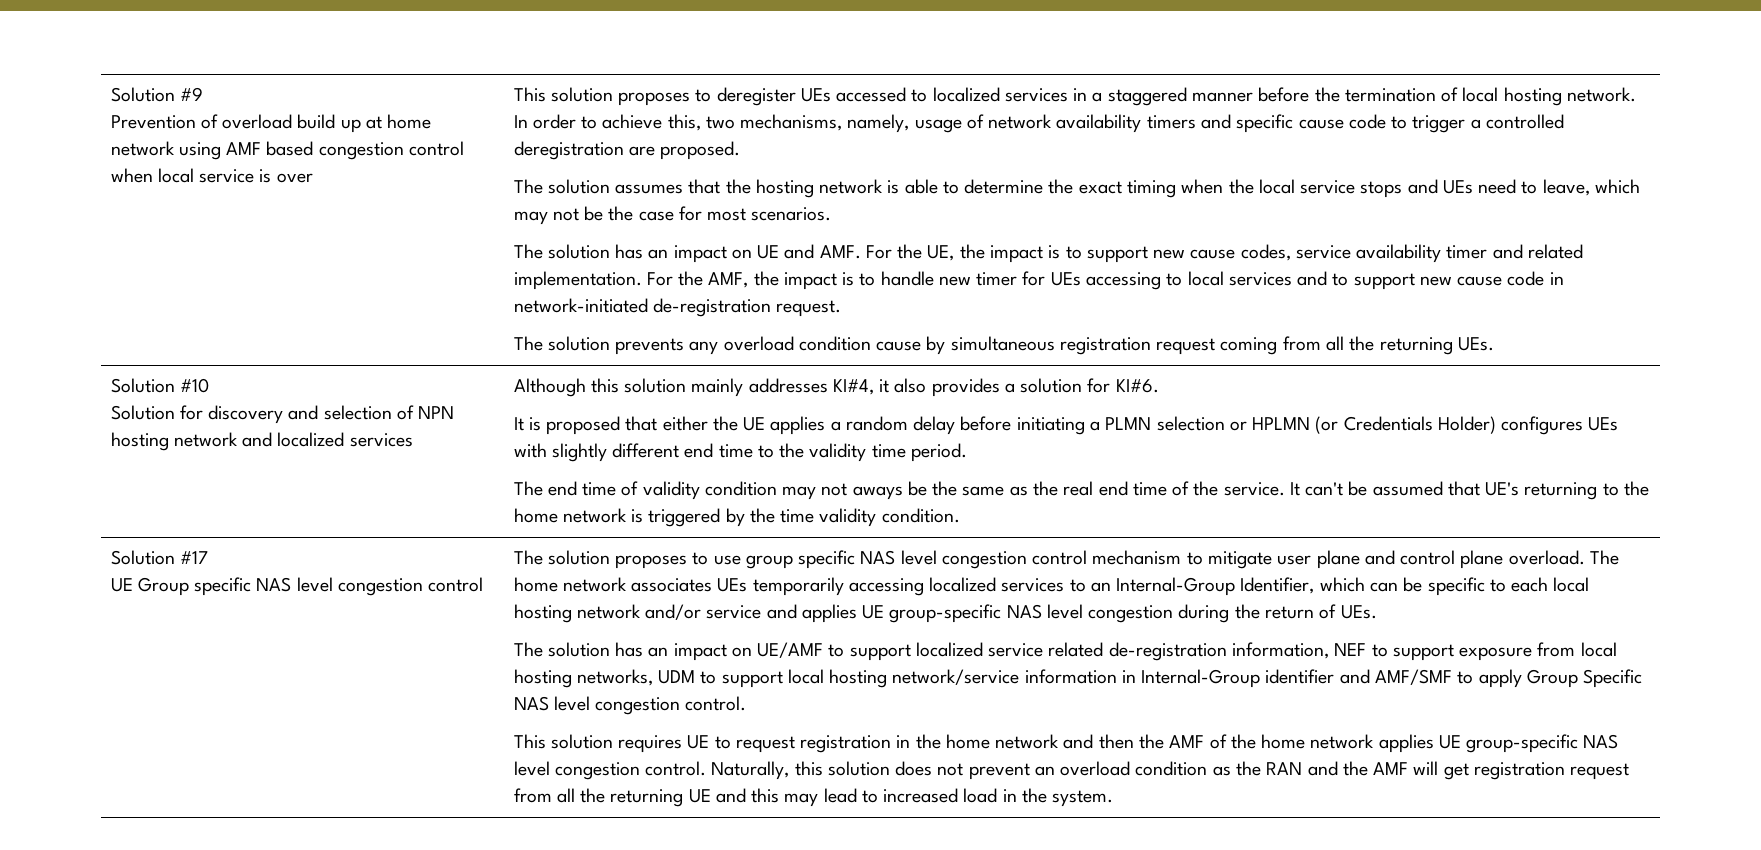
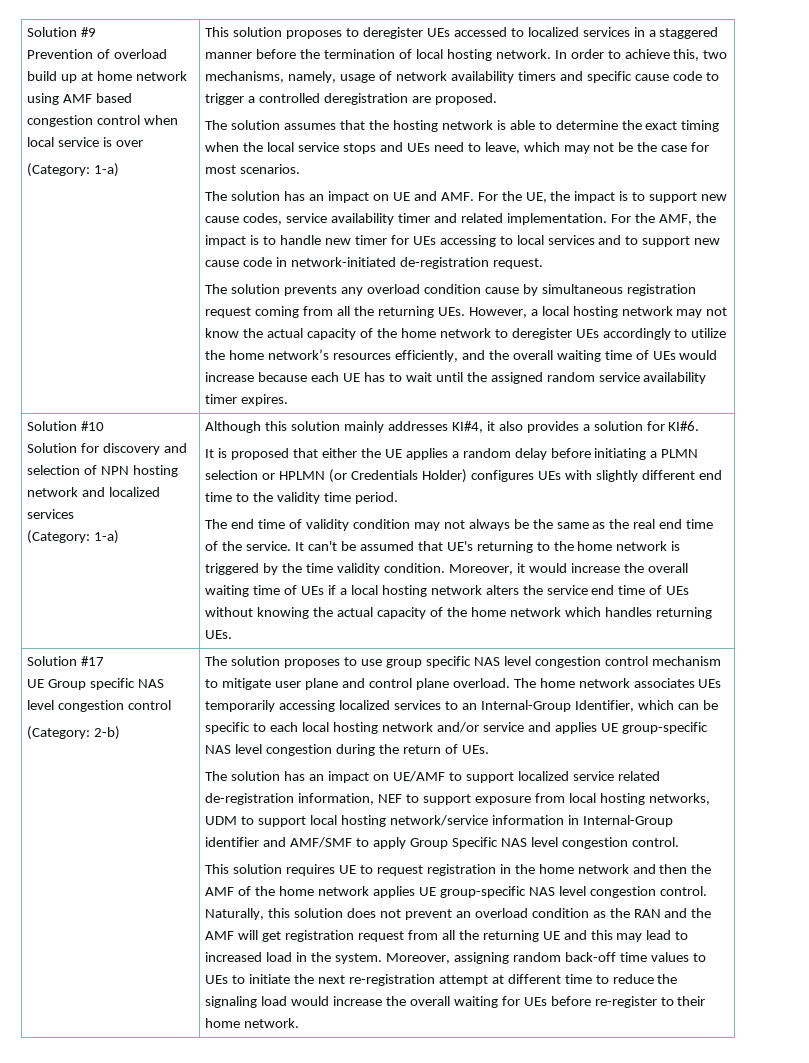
(313, 178) none -> [27,163,120,177] // (Category: 1-a)
(1494, 344) none -> [468,306,728,318] [205,328,727,340] [205,349,718,362] [205,372,707,384] [205,394,289,406] However, a local hosting network may not know the actual capacity of the home network to deregister UEs accordingly to utilize the home network’s resources efficiently, and the overall waiting time of UEs would increase because each UE has to wait until the assigned random service availability timer expires.
(413, 440) none -> [27,530,120,544] // (Category: 1-a)
[852,486,903,500] aways -> [468,519,510,531] always
(960, 515) none -> [448,563,688,575] [205,585,690,597] [205,607,712,619] [205,630,233,639] Moreover, it would increase the overall waiting time of UEs if a local hosting network alters the service end time of UEs without knowing the actual capacity of the home network which handles returning UEs.
(484, 584) none -> [27,726,121,740] // (Category: 2-b)
(1114, 798) none -> [386,952,706,964] [205,974,678,986] [205,996,706,1008] [205,1018,300,1028] Moreover, assigning random back-off time values to UEs to initiate the next re-registration attempt at different time to reduce the signaling load would increase the overall waiting for UEs before re-register to their home network.

